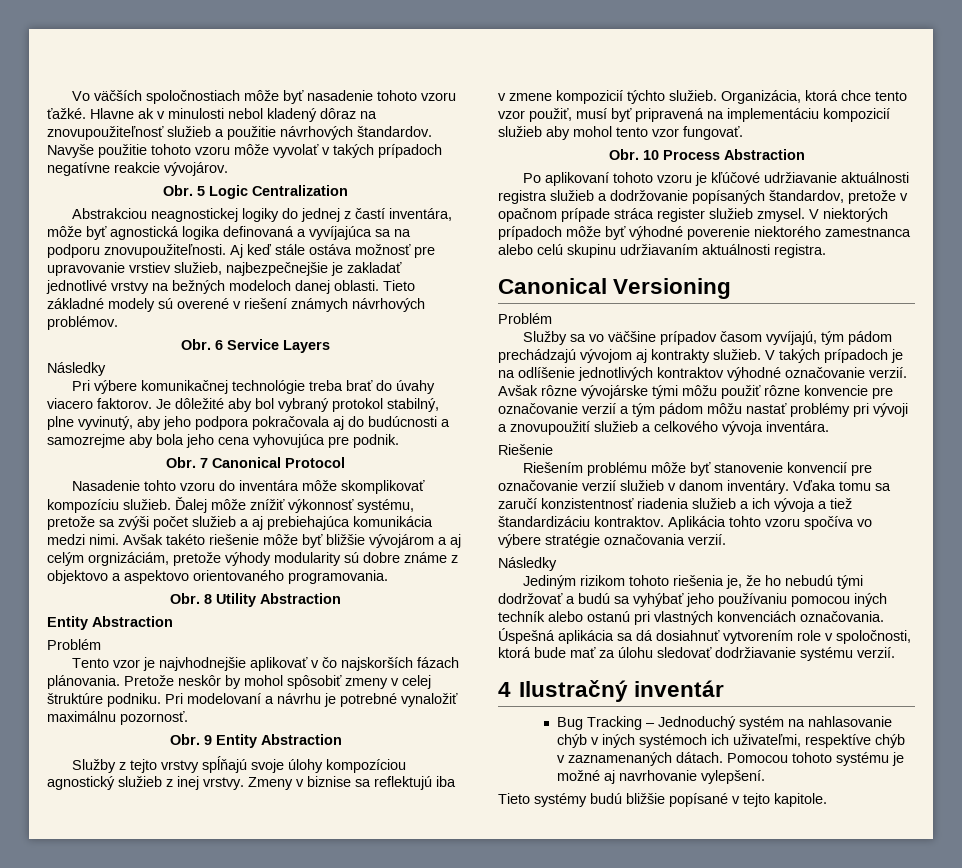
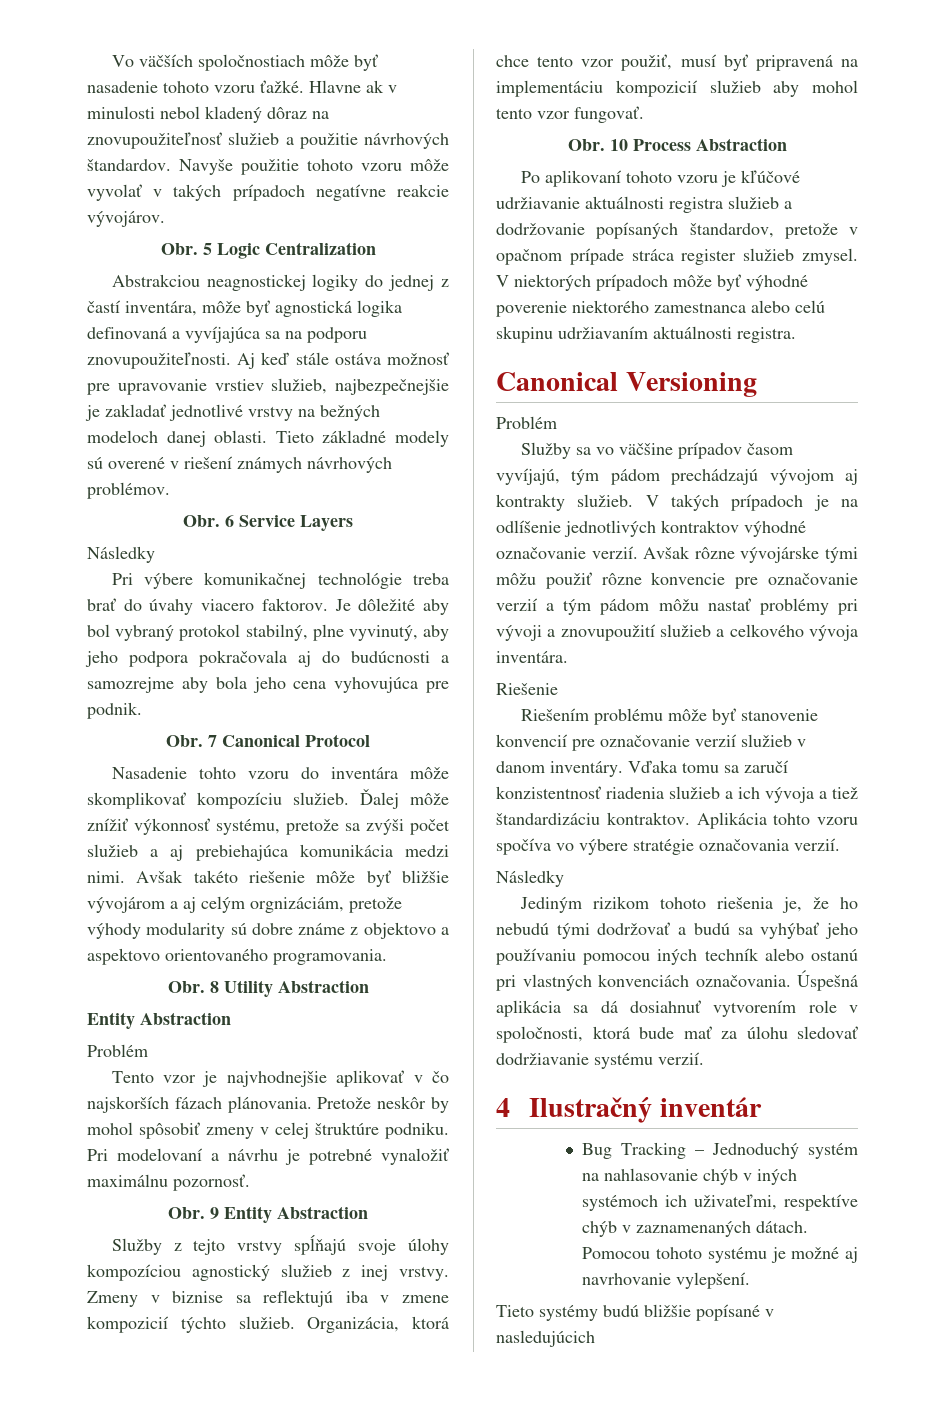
[743,793,827,807] tejto kapitole. -> [496,1330,595,1347] nasledujúcich

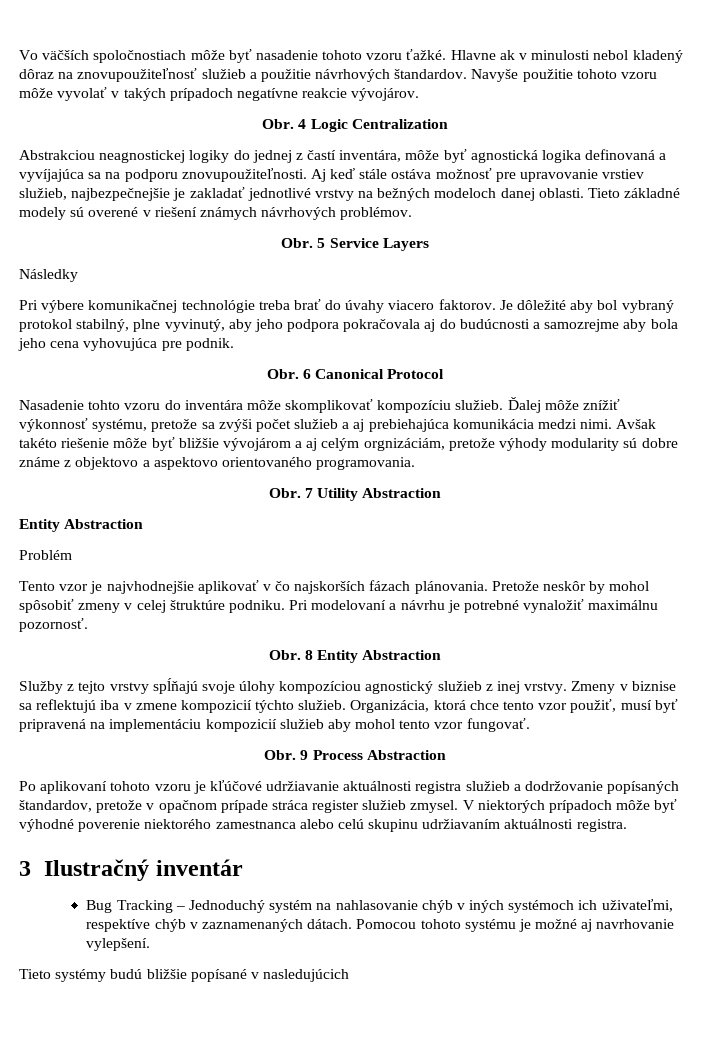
[202,243,212,255] 5 -> [298,119,307,129] 4
[225,515,234,527] 6 -> [317,238,326,248] 5
[208,735,217,747] 7 -> [302,369,311,379] 6
[209,981,219,993] 8 -> [304,488,313,498] 7
[210,1207,219,1219] 9 -> [304,650,313,660] 8
[609,139,628,151] 10 -> [300,750,309,760] 9
[496,372,757,397] [496,416,557,429] [520,442,793,459] [496,468,858,485] [496,494,858,511] [496,520,806,537] [496,546,858,563] [496,572,858,589] [496,598,858,615] [496,624,858,641] [496,651,568,663] [496,683,558,695] [520,708,818,725] [496,734,806,751] [496,760,788,777] [496,786,858,803] [496,812,858,829] [496,838,840,855] [496,870,564,887] [519,896,858,913] [496,922,858,939] [496,948,858,965] [496,970,858,991] [496,1000,858,1017] [496,1026,858,1043] [496,1052,704,1069] [496,1098,510,1117] Canonical Versioning // Problém // Služby sa vo väčšine prípadov časom vyvíjajú, tým pádom prechádzajú vývojom aj kontrakty služieb. V takých prípadoch je na odlíšenie jednotlivých kontraktov výhodné označovanie verzií. Avšak rôzne vývojárske tými môžu použiť rôzne konvencie pre označovanie verzií a tým pádom môžu nastať problémy pri vývoji a znovupoužití služieb a celkového vývoja inventára. // Riešenie // Riešením problému môže byť stanovenie konvencií pre označovanie verzií služieb v danom inventáry. Vďaka tomu sa zaručí konzistentnosť riadenia služieb a ich vývoja a tiež štandardizáciu kontraktov. Aplikácia tohto vzoru spočíva vo výbere stratégie označovania verzií. // Následky // Jediným rizikom tohoto riešenia je, že ho nebudú tými dodržovať a budú sa vyhýbať jeho používaniu pomocou iných techník alebo ostanú pri vlastných konvenciách označovania. Úspešná aplikácia sa dá dosiahnuť vytvorením role v spoločnosti, ktorá bude mať za úlohu sledovať dodržiavanie systému verzií. // 4 -> [19,861,31,876] 3

